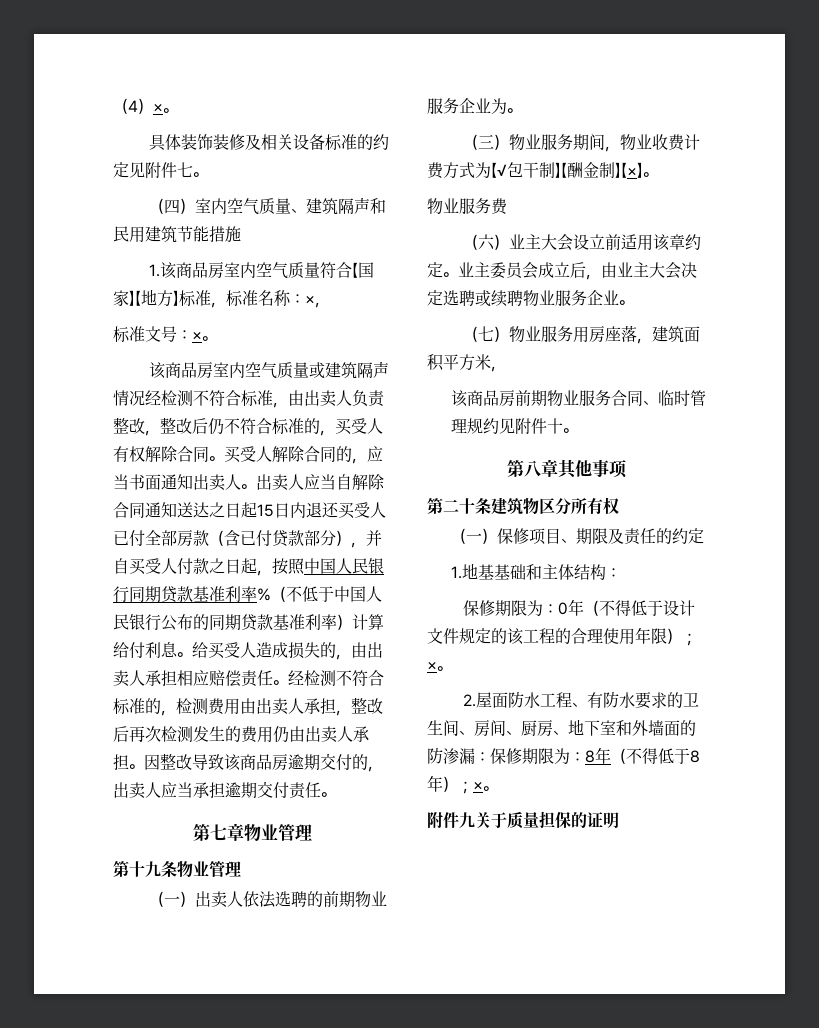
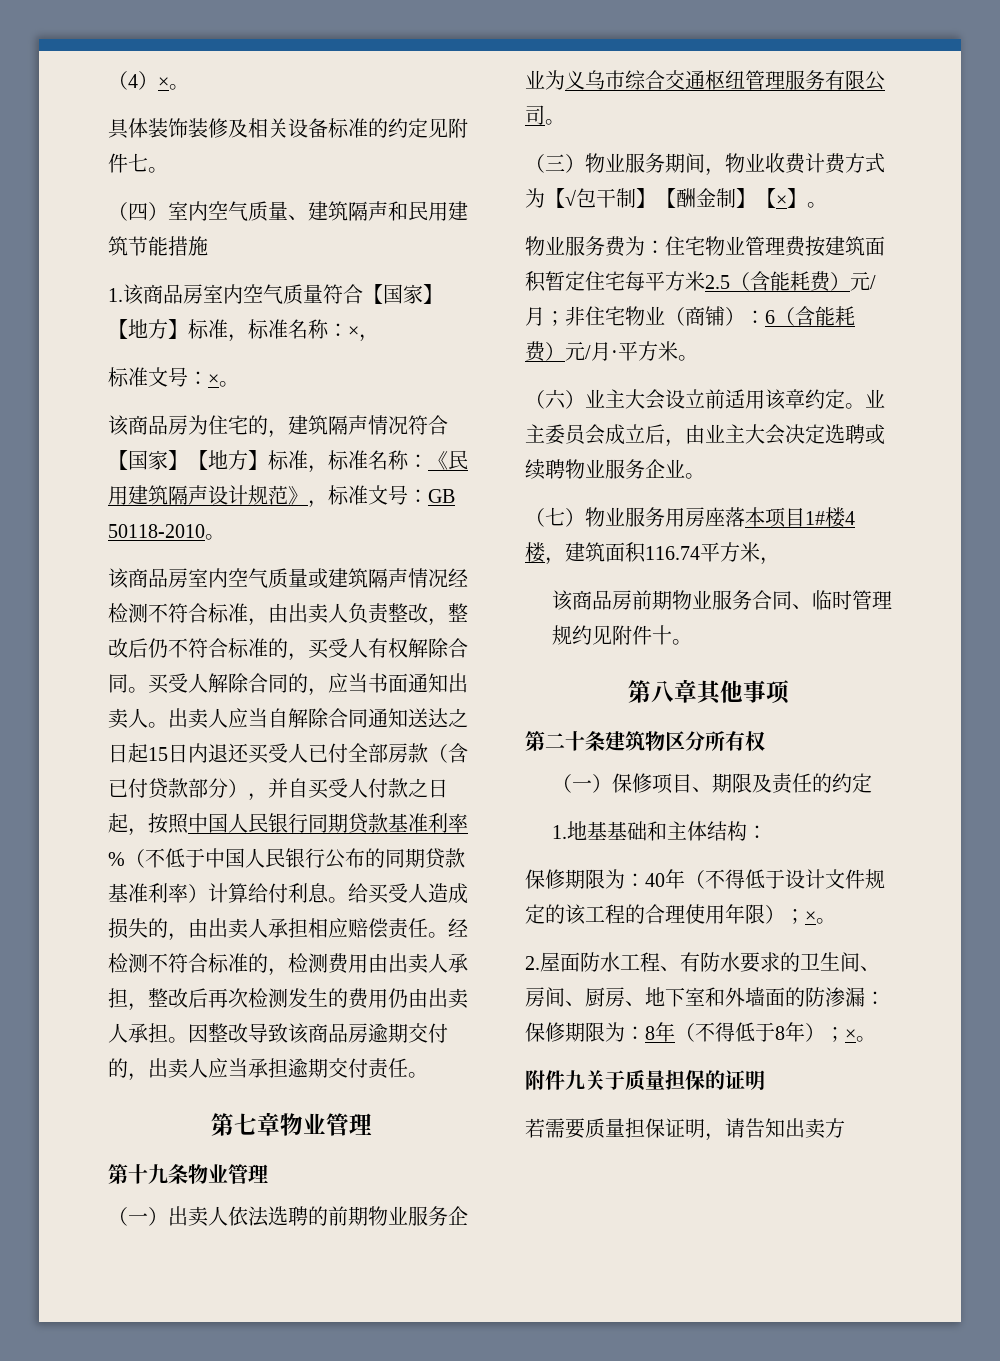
(217, 338) none -> [108,415,448,438] [108,450,468,473] [108,485,455,508] [108,524,225,540] // 该商品房为住宅的，建筑隔声情况符合【国家】【地方】标准，标准名称：《民用建筑隔声设计规范》，标准文号：GB 50118-2010。
(507, 106) none -> [565,70,885,91] [525,105,545,125] 义乌市综合交通枢纽管理服务有限公司
(508, 206) none -> [625,236,885,257] [525,271,876,292] [525,306,855,326] [525,341,698,362] 为：住宅物业管理费按建筑面积暂定住宅每平方米2.5（含能耗费）元/月；非住宅物业（商铺）：6（含能耗费）元/月·平方米。
(638, 333) none -> [745,507,855,528] [525,542,545,563] 本项目1#楼4楼
(444, 362) none -> [645,546,700,560] 116.74
[558,602,569,615] 0 -> [645,873,665,887] 40
(619, 820) none -> [525,1118,845,1141] // 若需要质量担保证明，请告知出卖方

